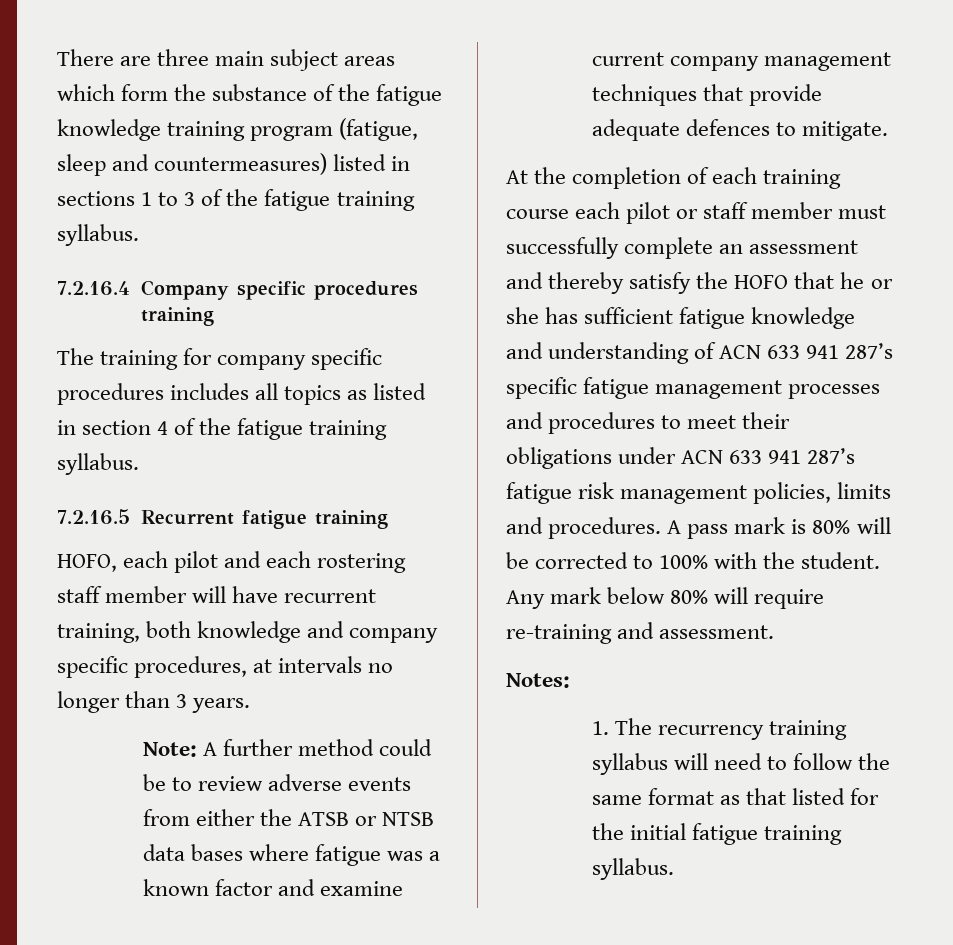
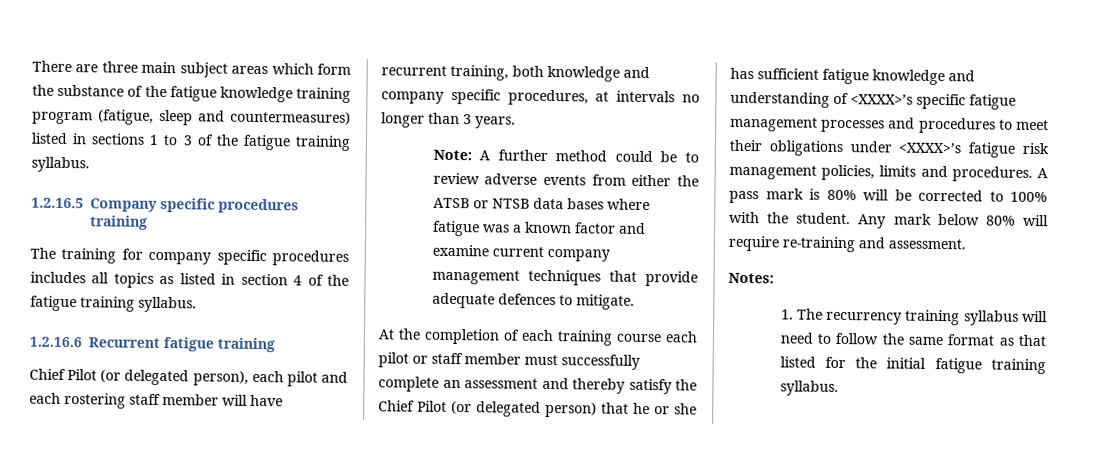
[57,281,130,296] 7.2.16.4 -> [31,197,84,209] 1.2.16.5
[57,509,130,525] 7.2.16.5 -> [29,336,82,348] 1.2.16.6
[57,554,117,572] HOFO, -> [29,368,249,386] Chief Pilot (or delegated person),
[734,275,789,289] HOFO -> [378,400,597,418] Chief Pilot (or delegated person)
[719,343,894,359] ACN 633 941 287’s -> [850,94,913,105] <XXXX>’s
[681,448,856,464] ACN 633 941 287’s -> [898,142,962,154] <XXXX>’s

